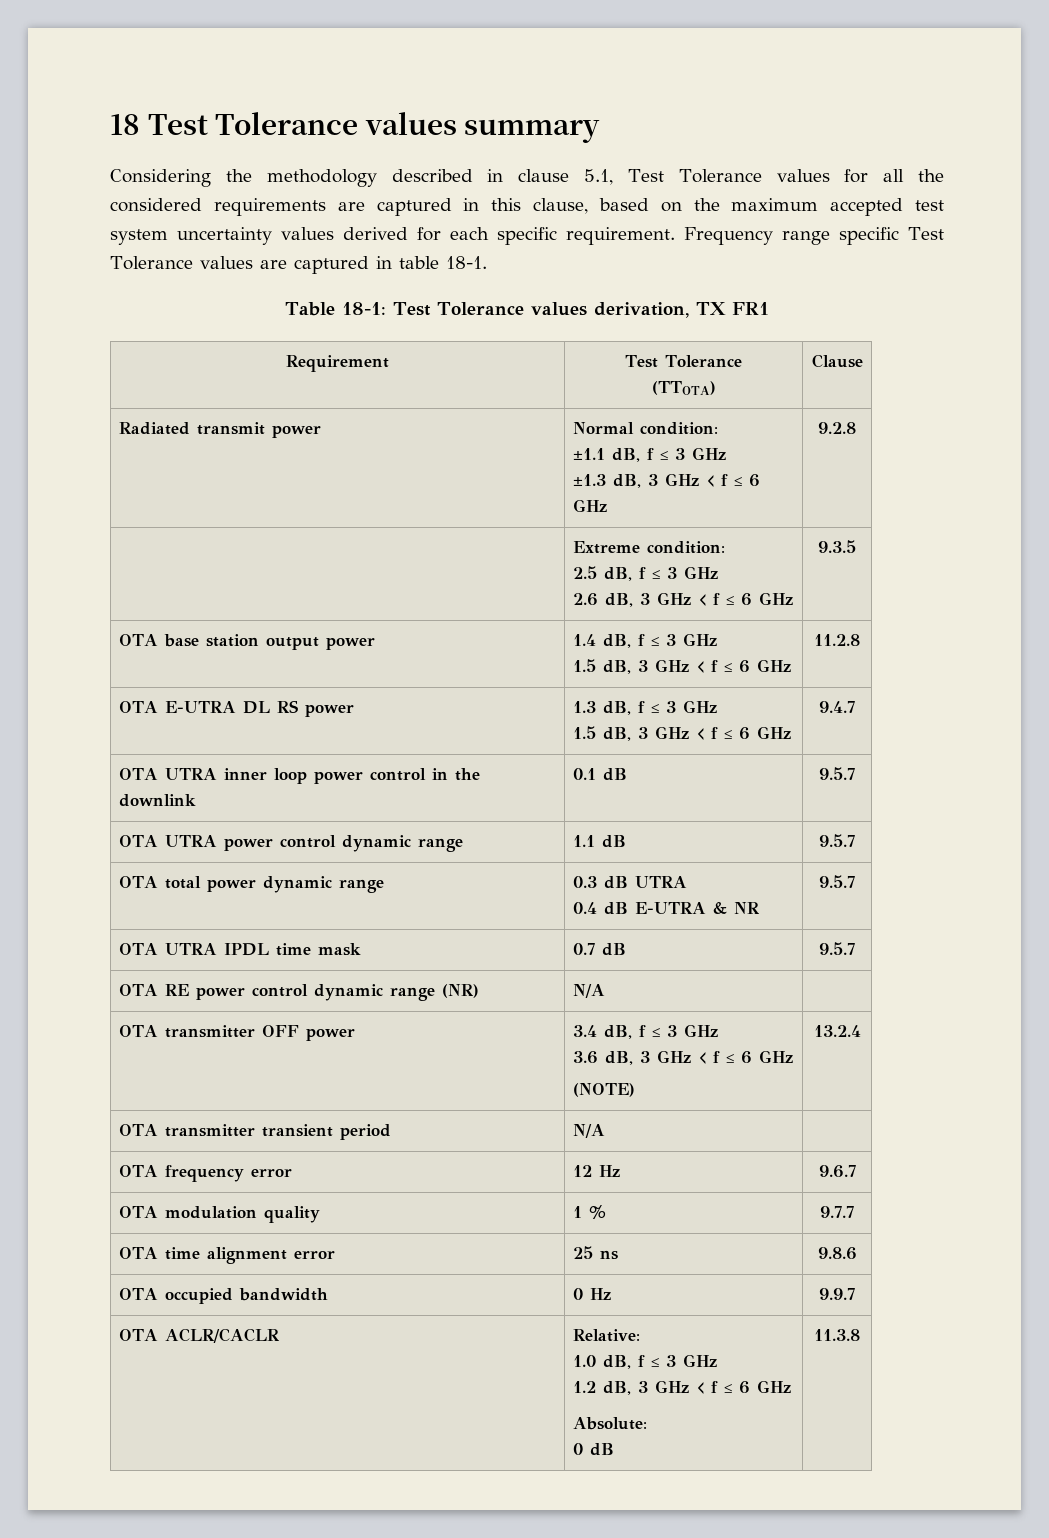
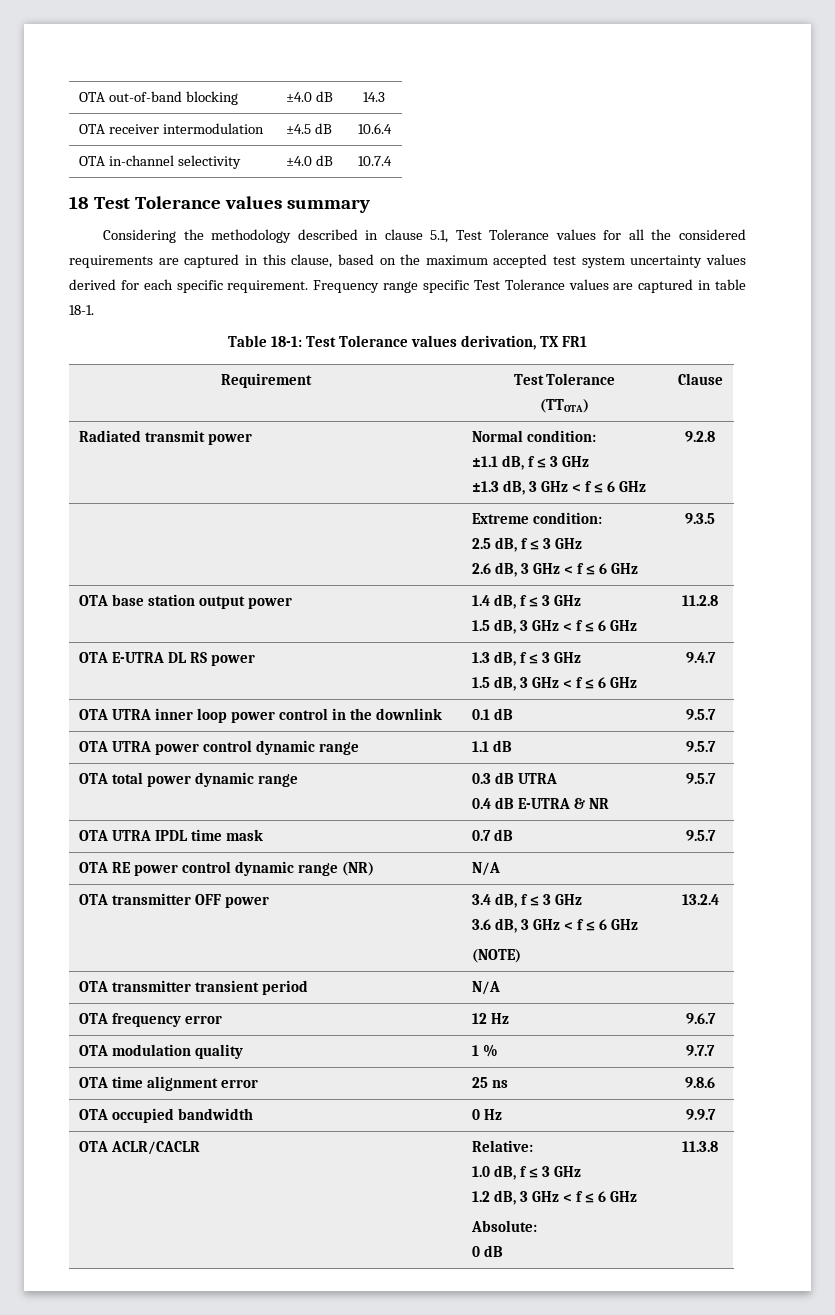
(110, 124) none -> [79,91,239,105] [286,91,334,102] [363,92,385,102] [79,123,265,134] [286,123,333,134] [357,123,392,134] [79,155,242,169] [286,155,334,166] [357,156,392,166] OTA out-of-band blocking | ±4.0 dB | 14.3 // OTA receiver intermodulation | ±4.5 dB | 10.6.4 // OTA in-channel selectivity | ±4.0 dB | 10.7.4 //

